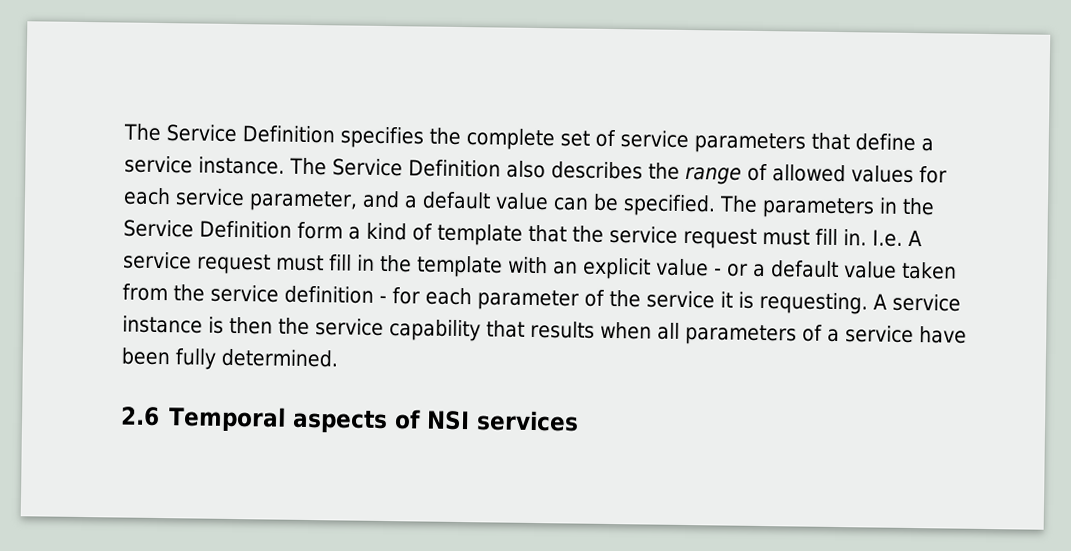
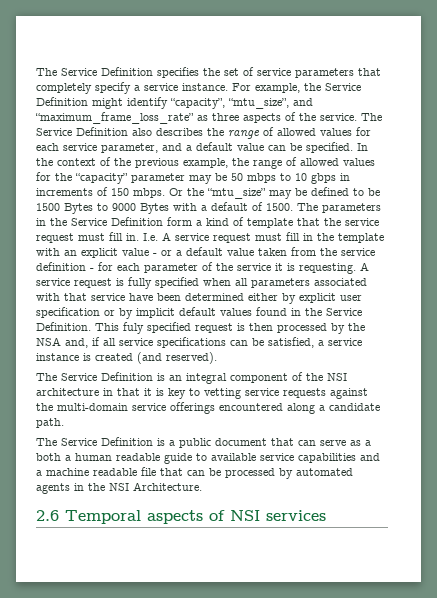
[466,128,555,151] complete -> (220, 72) none
[855,133,916,152] define -> [36,82,131,94] completely specify
(285, 165) none -> [232,83,361,93] [36,97,313,109] [35,112,357,124] For example, the Service Definition might identify “capacity”, “mtu_size”, and “maximum_frame_loss_rate” as three aspects of the service.
(716, 205) none -> [357,143,368,151] [36,157,375,169] [36,172,350,184] [36,187,380,199] [36,202,293,214] In the context of the previous example, the range of allowed values for the “capacity” parameter may be 50 mbps to 10 gbps in increments of 150 mbps. Or the “mtu_size” may be defined to be 1500 Bytes to 9000 Bytes with a default of 1500.
[122,315,967,346] [121,347,338,370] instance is then the service capability that results when all parameters of a service have been fully determined. -> [74,277,367,289] [36,293,362,304] [36,307,362,319] [36,322,365,334] [36,337,362,348] [36,352,217,364] [36,372,347,384] [36,388,368,399] [36,402,380,414] [36,418,64,428] [36,437,371,448] [36,453,380,464] [36,467,353,479] [36,482,202,494] request is fully specified when all parameters associated with that service have been determined either by explicit user specification or by implicit default values found in the Service Definition. This fuly specified request is then processed by the NSA and, if all service specifications can be satisfied, a service instance is created (and reserved). // The Service Definition is an integral component of the NSI architecture in that it is key to vetting service requests against the multi-domain service offerings encountered along a candidate path. // The Service Definition is a public document that can serve as a both a human readable guide to available service capabilities and a machine readable file that can be processed by automated agents in the NSI Architecture.

